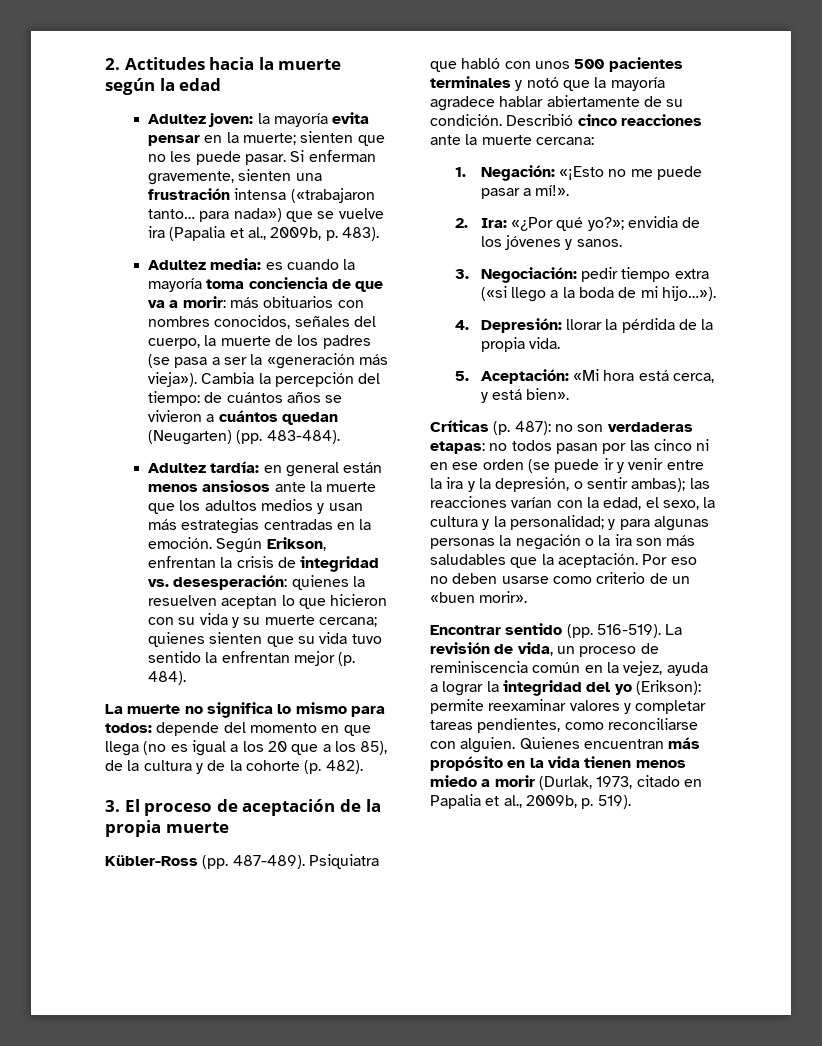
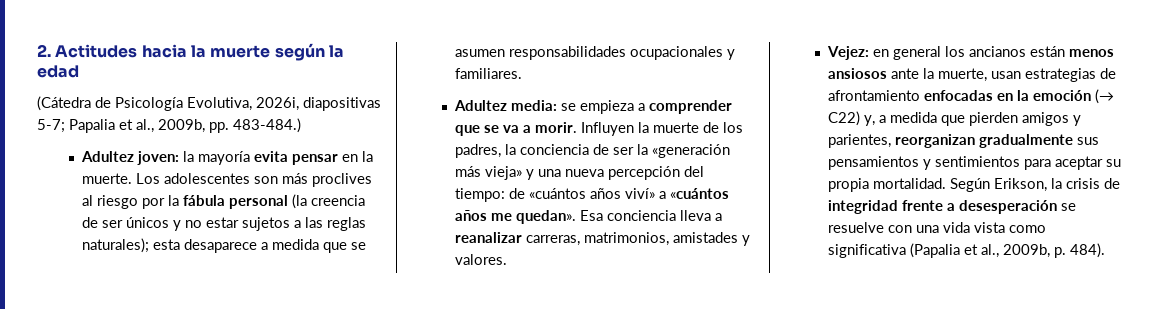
(222, 84) none -> [37,96,381,111] [37,118,301,133] // (Cátedra de Psicología Evolutiva, 2026i, diapositivas 5-7; Papalia et al., 2009b, pp. 483-484.)
[242,131,385,146] [147,150,376,165] [147,169,322,185] [147,188,375,203] [147,208,384,222] [147,226,165,238] muerte; sienten que no les puede pasar. Si enferman gravemente, sienten una frustración intensa («trabajaron tanto… para nada») que se vuelve ira -> [81,173,372,187] [81,194,365,209] [81,217,366,231] [81,238,366,253] [454,46,735,60] [454,68,522,79] [453,100,732,114] [454,122,743,136] [454,144,730,158] [454,166,704,180] [454,188,729,202] [454,210,722,224] [454,232,750,246] [454,254,507,265] [826,46,1114,60] [827,68,1116,82] [827,89,1114,104] [827,111,1081,126] [827,134,1099,148] [827,156,1121,170] [827,178,1120,192] [827,200,1076,214] [827,222,1046,233] [827,244,906,258] muerte. Los adolescentes son más proclives al riesgo por la fábula personal (la creencia de ser únicos y no estar sujetos a las reglas naturales); esta desaparece a medida que se asumen responsabilidades ocupacionales y familiares. // Adultez media: se empieza a comprender que se va a morir. Influyen la muerte de los padres, la conciencia de ser la «generación más vieja» y una nueva percepción del tiempo: de «cuántos años viví» a «cuántos años me quedan». Esa conciencia lleva a reanalizar carreras, matrimonios, amistades y valores. // Vejez: en general los ancianos están menos ansiosos ante la muerte, usan estrategias de afrontamiento enfocadas en la emoción (→ C22) y, a medida que pierden amigos y parientes, reorganizan gradualmente sus pensamientos y sentimientos para aceptar su propia mortalidad. Según Erikson, la crisis de integridad frente a desesperación se resuelve con una vida vista como significativa
[341,227,379,241] [147,258,356,270] [147,277,384,292] [147,296,364,308] [147,315,376,329] [147,335,371,349] [147,353,388,369] [147,372,381,387] [147,391,343,406] [147,410,338,425] [147,430,340,445] [147,461,383,477] [147,480,377,492] [147,499,363,514] [147,518,372,534] [147,537,326,553] [147,556,380,572] [147,575,365,590] [147,594,388,609] [147,613,377,628] [147,632,382,647] [147,651,356,666] [147,671,186,685] [105,702,385,718] [105,722,371,736] [105,740,388,756] [105,760,363,774] [105,799,381,816] [105,820,229,837] [105,854,379,869] [430,57,683,72] [430,76,665,91] [430,95,684,111] [430,114,702,126] [430,134,594,145] [455,165,703,181] [480,185,570,199] [455,216,701,231] [480,235,622,250] [455,267,709,283] [480,286,717,302] [455,318,714,333] [480,337,561,352] [455,369,715,384] [480,388,570,403] [430,420,693,435] [430,439,710,454] [430,458,704,473] [430,477,710,492] [430,496,716,510] [430,515,709,531] [430,534,696,550] [430,553,697,568] [430,572,690,584] [430,591,528,603] [430,623,683,638] [430,642,659,657] [430,661,708,676] [430,680,701,696] [430,699,707,714] [430,718,698,733] [430,737,701,753] [430,756,686,771] [430,775,702,790] [430,794,631,809] 483). // Adultez media: es cuando la mayoría toma conciencia de que va a morir: más obituarios con nombres conocidos, señales del cuerpo, la muerte de los padres (se pasa a ser la «generación más vieja»). Cambia la percepción del tiempo: de cuántos años se vivieron a cuántos quedan (Neugarten) (pp. 483-484). // Adultez tardía: en general están menos ansiosos ante la muerte que los adultos medios y usan más estrategias centradas en la emoción. Según Erikson, enfrentan la crisis de integridad vs. desesperación: quienes la resuelven aceptan lo que hicieron con su vida y su muerte cercana; quienes sienten que su vida tuvo sentido la enfrentan mejor (p. 484). // La muerte no significa lo mismo para todos: depende del momento en que llega (no es igual a los 20 que a los 85), de la cultura y de la cohorte (p. 482). // 3. El proceso de aceptación de la propia muerte // Kübler-Ross (pp. 487-489). Psiquiatra que habló con unos 500 pacientes terminales y notó que la mayoría agradece hablar abiertamente de su condición. Describió cinco reacciones ante la muerte cercana: // 1. Negación: «¡Esto no me puede pasar a mí!». // 2. Ira: «¿Por qué yo?»; envidia de los jóvenes y sanos. // 3. Negociación: pedir tiempo extra («si llego a la boda de mi hijo…»). // 4. Depresión: llorar la pérdida de la propia vida. // 5. Aceptación: «Mi hora está cerca, y está bien». // Críticas (p. 487): no son verdaderas etapas: no todos pasan por las cinco ni en ese orden (se puede ir y venir entre la ira y la depresión, o sentir ambas); las reacciones varían con la edad, el sexo, la cultura y la personalidad; y para algunas personas la negación o la ira son más saludables que la aceptación. Por eso no deben usarse como criterio de un «buen morir». // Encontrar sentido (pp. 516-519). La revisión de vida, un proceso de reminiscencia común en la vejez, ayuda a lograr la integridad del yo (Erikson): permite reexaminar valores y completar tareas pendientes, como reconciliarse con alguien. Quienes encuentran más propósito en la vida tienen menos miedo a morir (Durlak, 1973, citado en Papalia et al., 2009b, p. 519). -> [1069,243,1105,258] 484).

